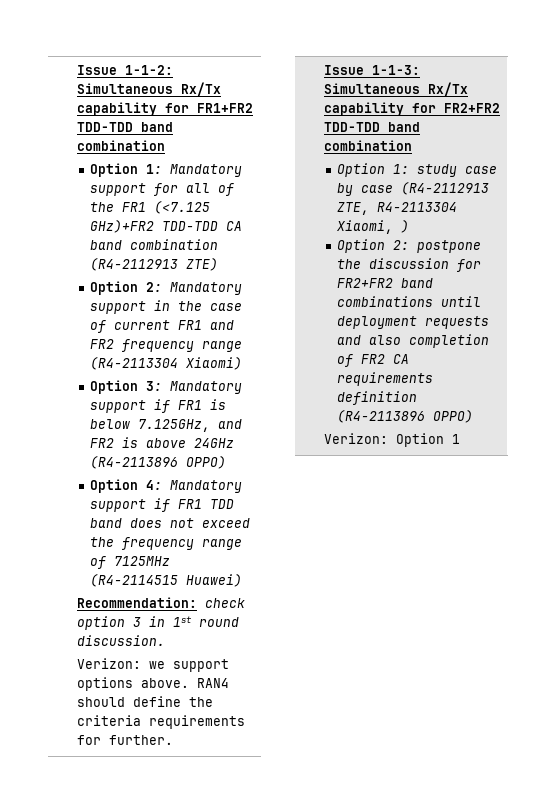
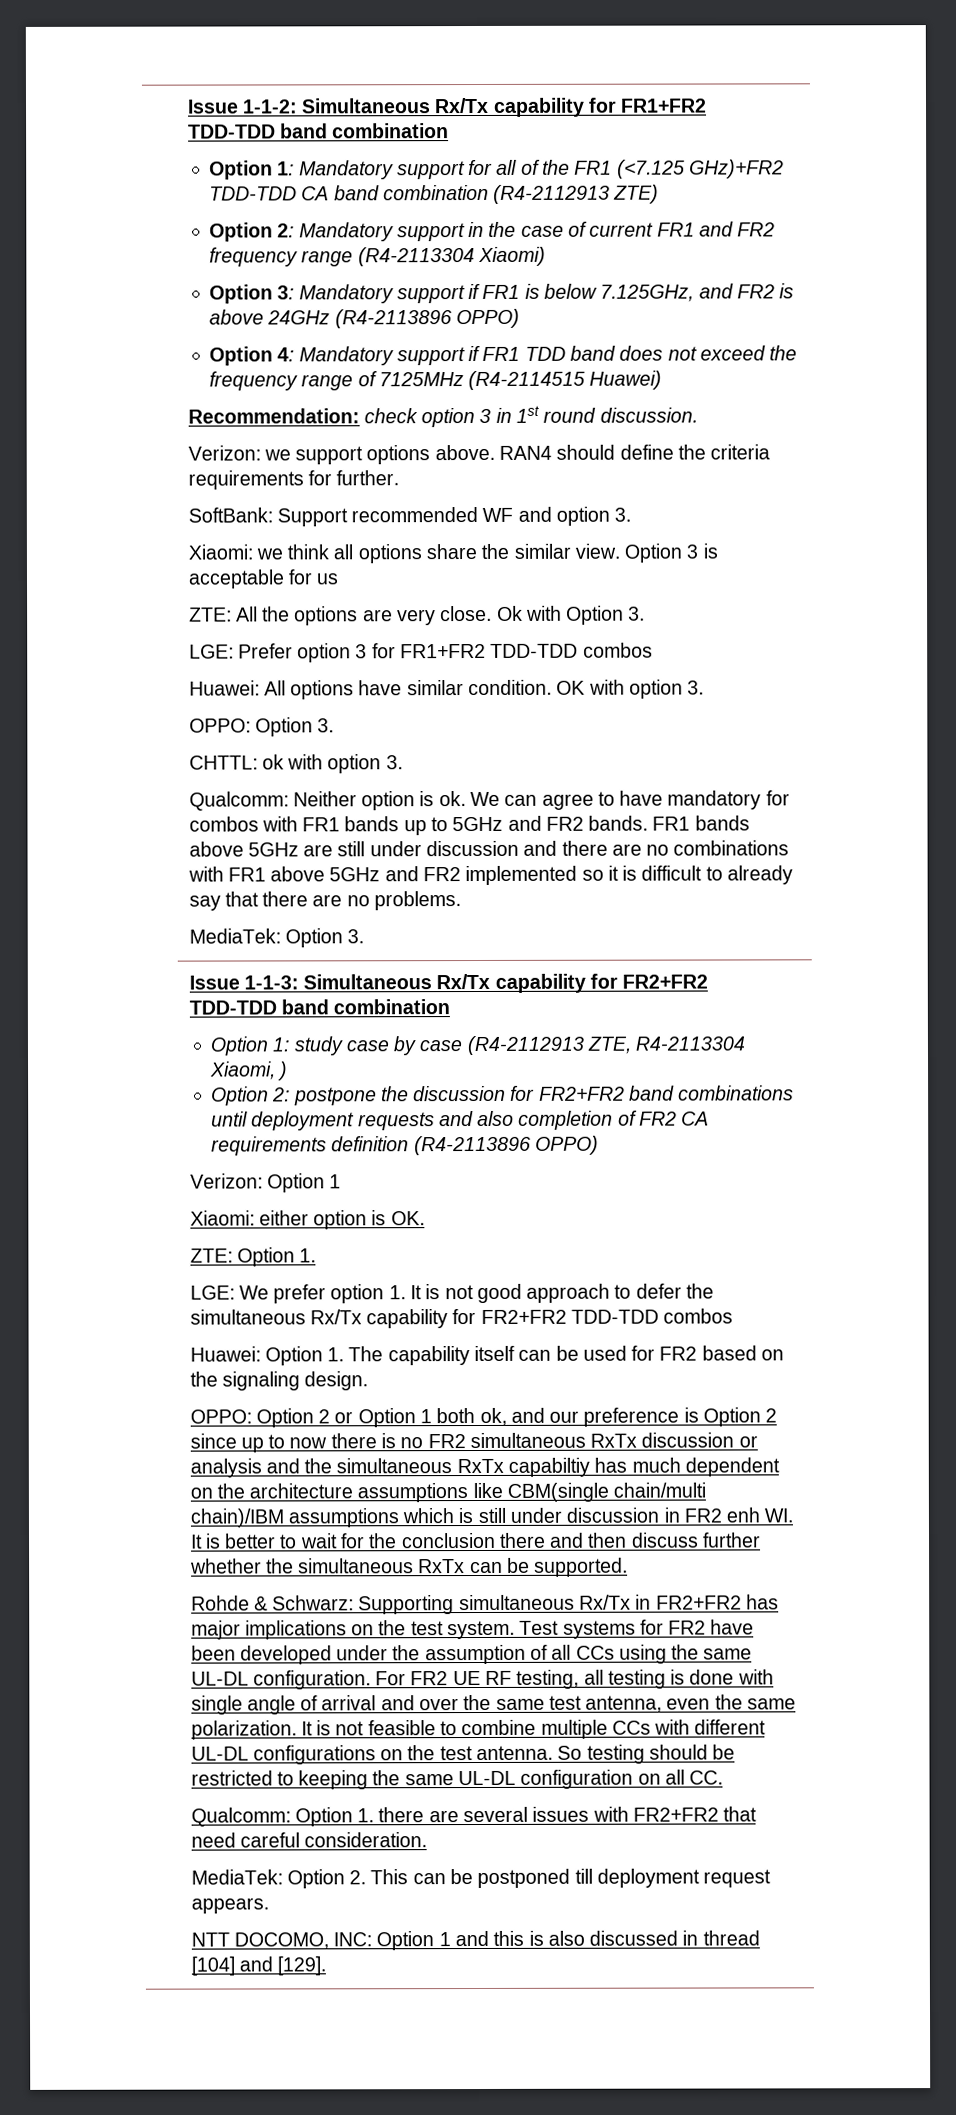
(173, 740) none -> [187,506,632,527] [187,543,718,564] [187,569,340,589] [188,605,646,626] [188,642,653,663] [188,679,705,700] [188,717,335,737] [188,754,403,774] [188,790,790,811] [188,815,750,836] [188,840,790,857] [187,865,793,886] [188,891,462,911] [188,928,365,948] // SoftBank: Support recommended WF and option 3. // Xiaomi: we think all options share the similar view. Option 3 is acceptable for us // ZTE: All the options are very close. Ok with Option 3. // LGE: Prefer option 3 for FR1+FR2 TDD-TDD combos // Huawei: All options have similar condition. OK with option 3. // OPPO: Option 3. // CHTTL: ok with option 3. // Qualcomm: Neither option is ok. We can agree to have mandatory for combos with FR1 bands up to 5GHz and FR2 bands. FR1 bands above 5GHz are still under discussion and there are no combinations with FR1 above 5GHz and FR2 implemented so it is difficult to already say that there are no problems. // MediaTek: Option 3.
(460, 439) none -> [189,1210,425,1230] [189,1247,317,1267] [189,1283,714,1304] [189,1308,734,1329] [189,1345,784,1366] [189,1371,369,1391] [189,1407,778,1428] [189,1432,758,1453] [189,1457,780,1478] [189,1482,707,1503] [189,1507,794,1528] [189,1532,761,1549] [189,1557,629,1577] [190,1594,779,1615] [190,1619,755,1640] [190,1644,753,1665] [190,1669,774,1690] [190,1694,796,1715] [190,1719,767,1740] [190,1744,736,1765] [190,1769,724,1790] [190,1806,758,1827] [190,1832,428,1848] [190,1868,772,1889] [190,1897,269,1914] [190,1930,760,1951] [190,1956,327,1976] // Xiaomi: either option is OK. // ZTE: Option 1. // LGE: We prefer option 1. It is not good approach to defer the simultaneous Rx/Tx capability for FR2+FR2 TDD-TDD combos // Huawei: Option 1. The capability itself can be used for FR2 based on the signaling design. // OPPO: Option 2 or Option 1 both ok, and our preference is Option 2 since up to now there is no FR2 simultaneous RxTx discussion or analysis and the simultaneous RxTx capabiltiy has much dependent on the architecture assumptions like CBM(single chain/multi chain)/IBM assumptions which is still under discussion in FR2 enh WI. It is better to wait for the conclusion there and then discuss further whether the simultaneous RxTx can be supported. // Rohde & Schwarz: Supporting simultaneous Rx/Tx in FR2+FR2 has major implications on the test system. Test systems for FR2 have been developed under the assumption of all CCs using the same UL-DL configuration. For FR2 UE RF testing, all testing is done with single angle of arrival and over the same test antenna, even the same polarization. It is not feasible to combine multiple CCs with different UL-DL configurations on the test antenna. So testing should be restricted to keeping the same UL-DL configuration on all CC. // Qualcomm: Option 1. there are several issues with FR2+FR2 that need careful consideration. // MediaTek: Option 2. This can be postponed till deployment request appears. // NTT DOCOMO, INC: Option 1 and this is also discussed in thread [104] and [129].

